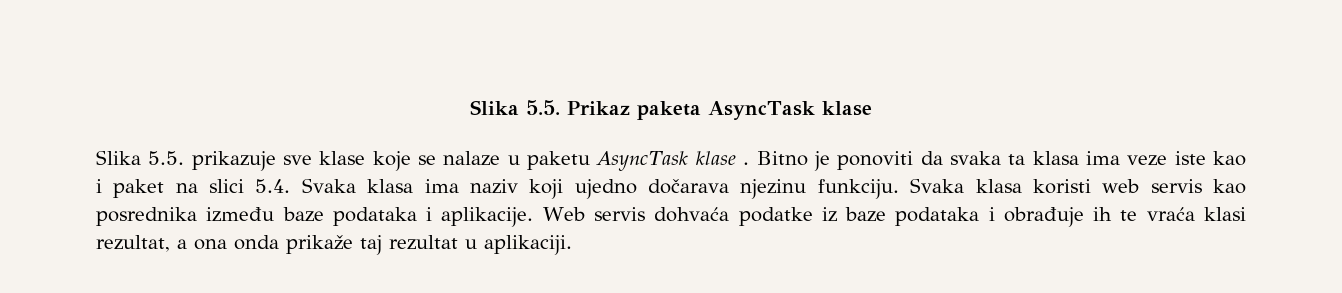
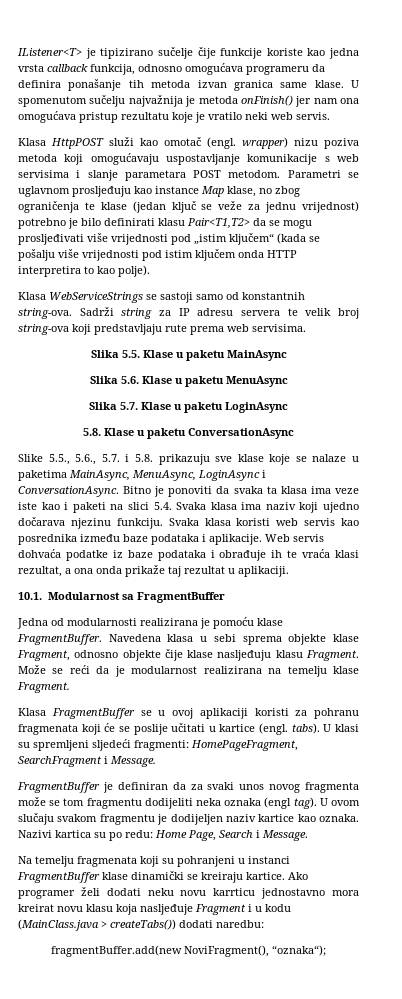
[470,100,872,120] [96,150,276,171] Slika 5.5. Prikaz paketa AsyncTask klase // Slika 5.5. prikazuje -> [17,47,359,59] [18,63,325,75] [18,79,359,91] [18,95,359,107] [18,111,330,123] [18,137,359,149] [18,153,359,165] [18,170,359,181] [18,186,300,197] [18,201,359,213] [18,218,312,229] [18,233,320,245] [18,249,297,261] [18,265,150,277] [18,292,305,303] [18,307,359,319] [18,324,306,335] [90,350,287,361] [89,376,288,387] [89,402,288,413] [83,428,294,439] [18,454,210,465] IListener<T> je tipizirano sučelje čije funkcije koriste kao jedna vrsta callback funkcija, odnosno omogućava programeru da definira ponašanje tih metoda izvan granica same klase. U spomenutom sučelju najvažnija je metoda onFinish() jer nam ona omogućava pristup rezultatu koje je vratilo neki web servis. // Klasa HttpPOST služi kao omotač (engl. wrapper) nizu poziva metoda koji omogućavaju uspostavljanje komunikacije s web servisima i slanje parametara POST metodom. Parametri se uglavnom prosljeđuju kao instance Map klase, no zbog ograničenja te klase (jedan ključ se veže za jednu vrijednost) potrebno je bilo definirati klasu Pair<T1,T2> da se mogu prosljeđivati više vrijednosti pod „istim ključem“ (kada se pošalju više vrijednosti pod istim ključem onda HTTP interpretira to kao polje). // Klasa WebServiceStrings se sastoji samo od konstantnih string-ova. Sadrži string za IP adresu servera te velik broj string-ova koji predstavljaju rute prema web servisima. // Slika 5.5. Klase u paketu MainAsync // Slika 5.6. Klase u paketu MenuAsync // Slika 5.7. Klase u paketu LoginAsync // 5.8. Klase u paketu ConversationAsync // Slike 5.5., 5.6., 5.7. i 5.8. prikazuju
[527,151,750,171] paketu AsyncTask klase . -> [18,470,266,481] [18,486,119,497] paketima MainAsync, MenuAsync, LoginAsync i ConversationAsync.
[113,179,165,198] paket -> [72,502,106,513] paketi
(572, 245) none -> [18,592,225,603] [17,617,283,629] [17,634,360,645] [17,649,359,661] [18,665,360,677] [17,682,70,693] [18,708,359,719] [18,723,359,735] [18,739,298,751] [18,756,156,767] [17,782,359,793] [18,797,360,809] [18,813,359,825] [18,830,308,841] [18,856,290,867] [17,871,308,883] [18,887,359,899] [18,904,291,915] [18,919,264,931] [51,945,326,957] // 10.1. Modularnost sa FragmentBuffer // Jedna od modularnosti realizirana je pomoću klase FragmentBuffer. Navedena klasa u sebi sprema objekte klase Fragment, odnosno objekte čije klase nasljeđuju klasu Fragment. Može se reći da je modularnost realizirana na temelju klase Fragment. // Klasa FragmentBuffer se u ovoj aplikaciji koristi za pohranu fragmenata koji će se poslije učitati u kartice (engl. tabs). U klasi su spremljeni sljedeći fragmenti: HomePageFragment, SearchFragment i Message. // FragmentBuffer je definiran da za svaki unos novog fragmenta može se tom fragmentu dodijeliti neka oznaka (engl tag). U ovom slučaju svakom fragmentu je dodijeljen naziv kartice kao oznaka. Nazivi kartica su po redu: Home Page, Search i Message. // Na temelju fragmenata koji su pohranjeni u instanci FragmentBuffer klase dinamički se kreiraju kartice. Ako programer želi dodati neku novu karrticu jednostavno mora kreirat novu klasu koja nasljeđuje Fragment i u kodu (MainClass.java > createTabs()) dodati naredbu: // fragmentBuffer.add(new NoviFragment(), “oznaka“);

